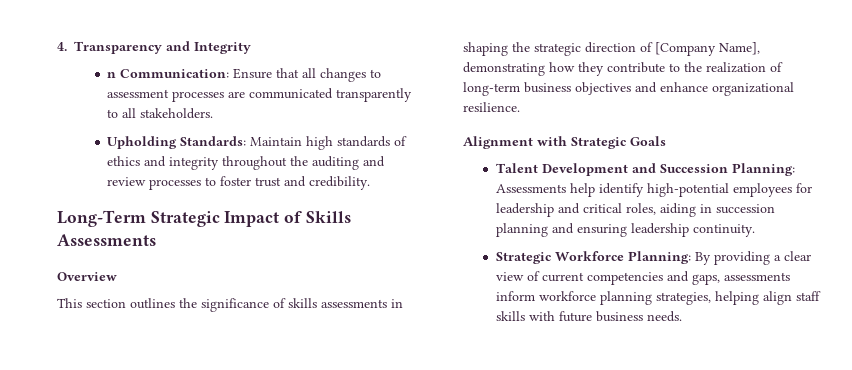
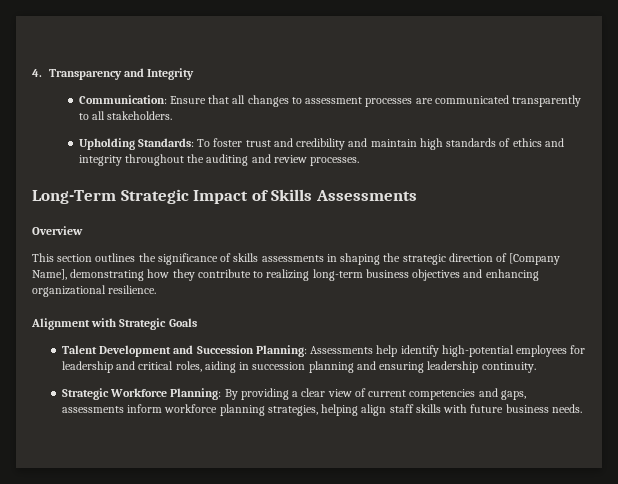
[107,72,117,78] n -> (195, 74) none
[250,137,303,146] Maintain -> [197,138,417,150] To foster trust and credibility and maintain
[149,176,371,190] processes to foster trust and credibility. -> [310,157,360,166] processes.
[684,62,783,73] the realization of -> [266,269,310,281] realizing
[660,82,708,92] enhance -> [485,269,539,281] enhancing

